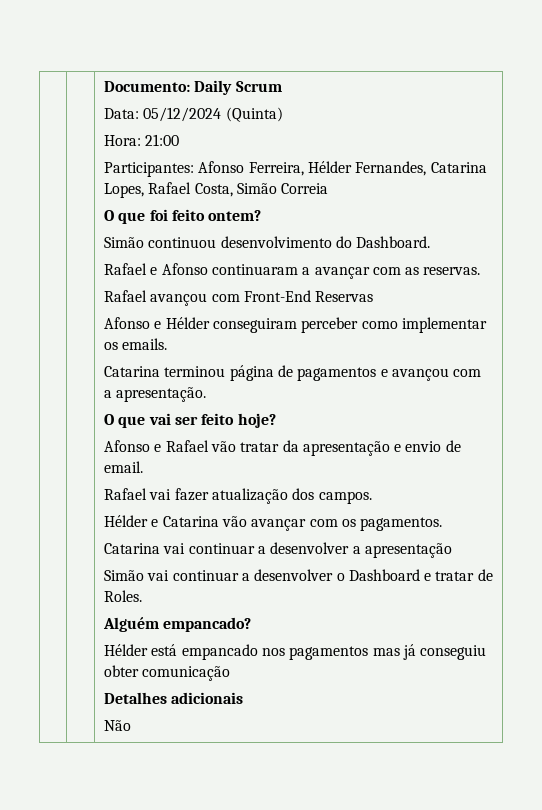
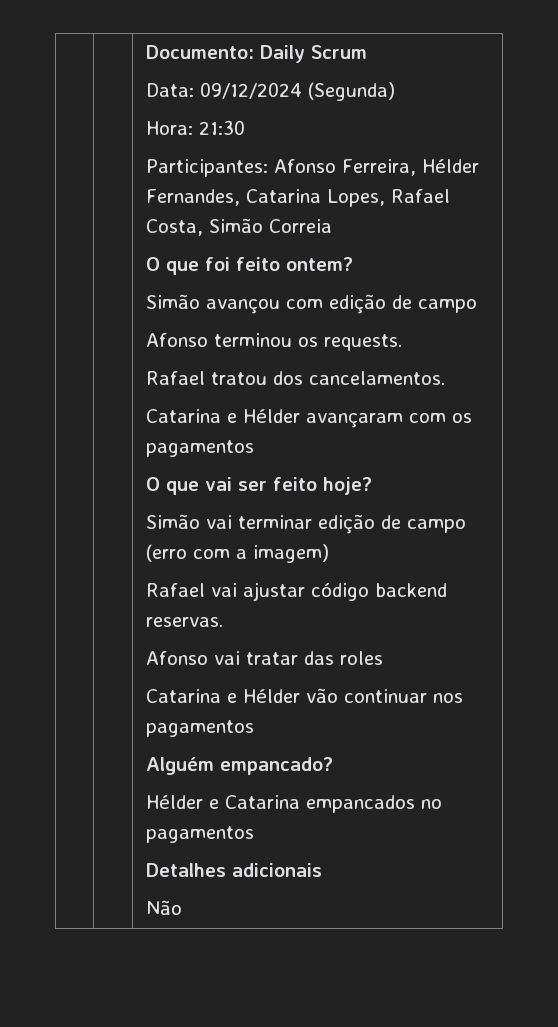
[143,107,283,122] 05/12/2024 (Quinta) -> [200,82,396,101] 09/12/2024 (Segunda)
[145,134,180,146] 21:00 -> [199,120,246,135] 21:30
[148,236,431,248] [103,263,481,279] [103,290,374,306] [103,317,487,333] [103,338,168,350] [103,365,482,381] [103,387,207,402] continuou desenvolvimento do Dashboard. // Rafael e Afonso continuaram a avançar com as reservas. // Rafael avançou com Front-End Reservas // Afonso e Hélder conseguiram perceber como implementar os emails. // Catarina terminou página de pagamentos e avançou com a apresentação. -> [206,294,478,314] [146,333,403,351] [146,371,446,385] [146,409,473,428] [146,440,255,457] avançou com edição de campo // Afonso terminou os requests. // Rafael tratou dos cancelamentos. // Catarina e Hélder avançaram com os pagamentos
[103,440,461,456] [103,461,143,473] [103,488,372,504] [103,515,443,531] [103,542,452,558] [103,569,493,581] [103,590,142,602] [102,617,252,632] [103,644,487,660] [103,665,231,681] Afonso e Rafael vão tratar da apresentação e envio de email. // Rafael vai fazer atualização dos campos. // Hélder e Catarina vão avançar com os pagamentos. // Catarina vai continuar a desenvolver a apresentação // Simão vai continuar a desenvolver o Dashboard e tratar de Roles. // Alguém empancado? // Hélder está empancado nos pagamentos mas já conseguiu obter comunicação -> [146,514,467,534] [146,544,330,563] [146,582,448,601] [146,617,224,627] [146,651,384,665] [146,688,464,703] [146,720,255,737] [146,757,334,775] [146,795,443,813] [146,826,255,843] Simão vai terminar edição de campo (erro com a imagem) // Rafael vai ajustar código backend reservas. // Afonso vai tratar das roles // Catarina e Hélder vão continuar nos pagamentos // Alguém empancado? // Hélder e Catarina empancados no pagamentos

